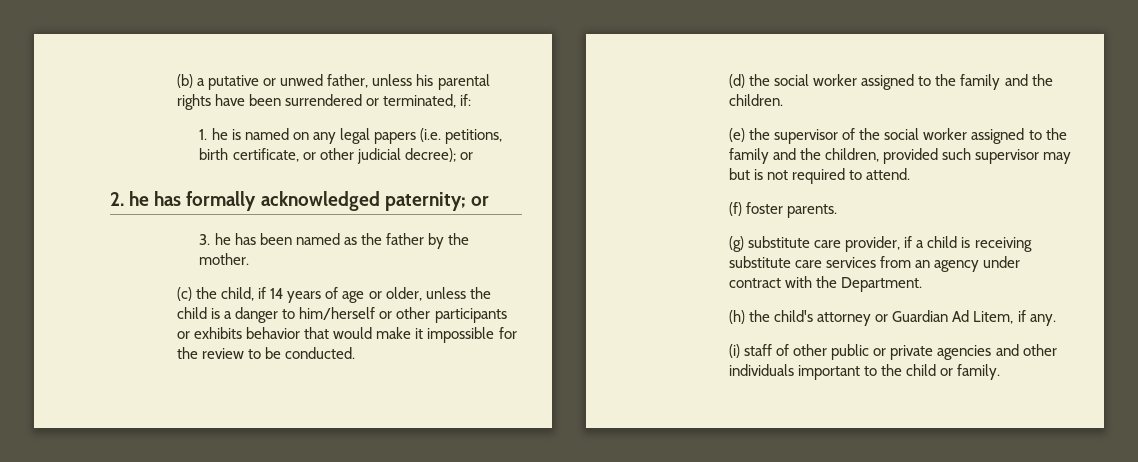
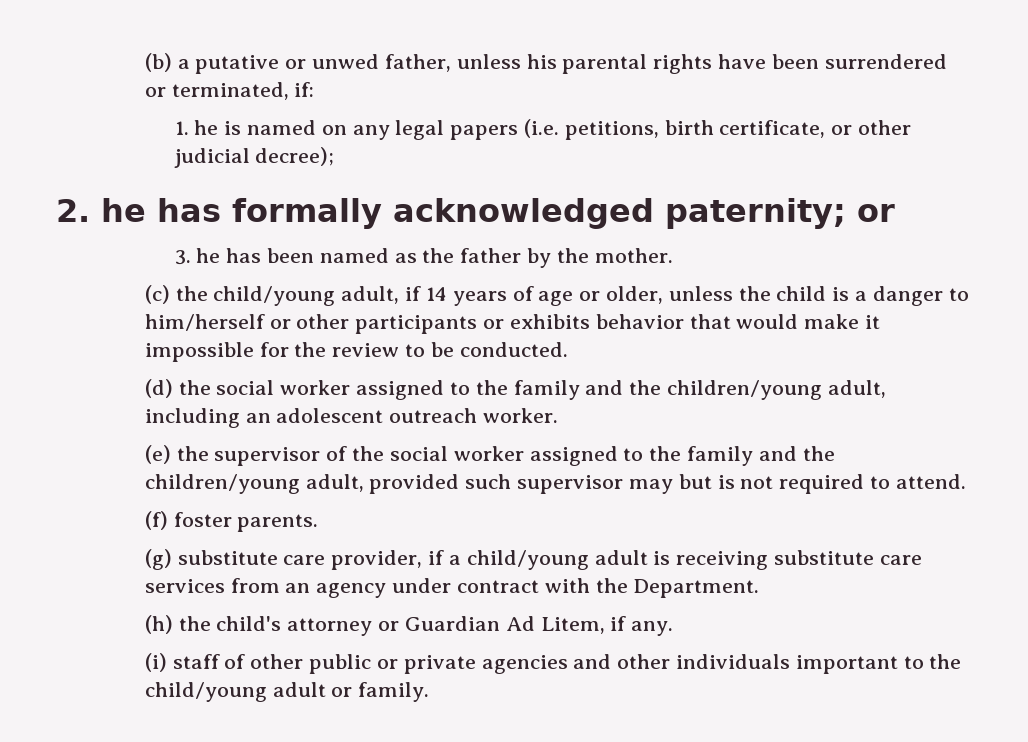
[459,152,473,160] or -> (335, 156) none
[221,287,255,301] child, -> [213,286,400,306] child/young adult,
[729,94,784,106] children. -> [666,380,886,400] [144,408,559,428] children/young adult, including an adolescent outreach worker.
[825,148,880,162] children, -> [144,474,364,494] children/young adult,
[927,236,958,248] child -> [466,550,648,570] child/young adult
[906,364,937,376] child -> [144,682,326,702] child/young adult

